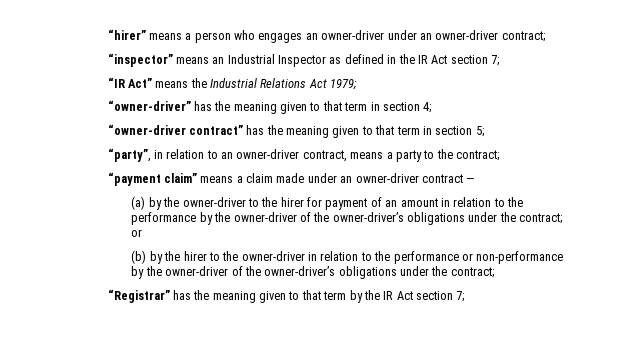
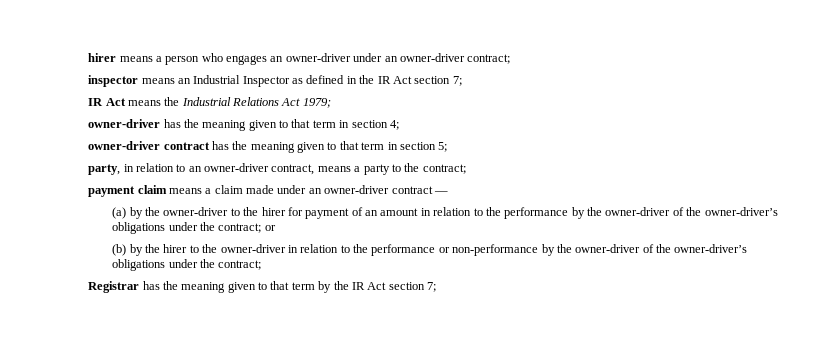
[107,29,146,40] “hirer” -> [88,53,117,62] hirer
[107,53,173,67] “inspector” -> [88,75,139,87] inspector
[107,77,152,88] “IR Act” -> [88,98,126,106] IR Act
[107,100,191,111] “owner-driver” -> [88,119,161,128] owner-driver
[107,124,243,135] “owner-driver contract” -> [88,141,210,150] owner-driver contract
[107,148,151,162] “party”, -> [88,164,121,175] party,
[107,172,197,186] “payment claim” -> [88,185,167,197] payment claim
[107,289,170,303] “Registrar” -> [88,281,140,293] Registrar

